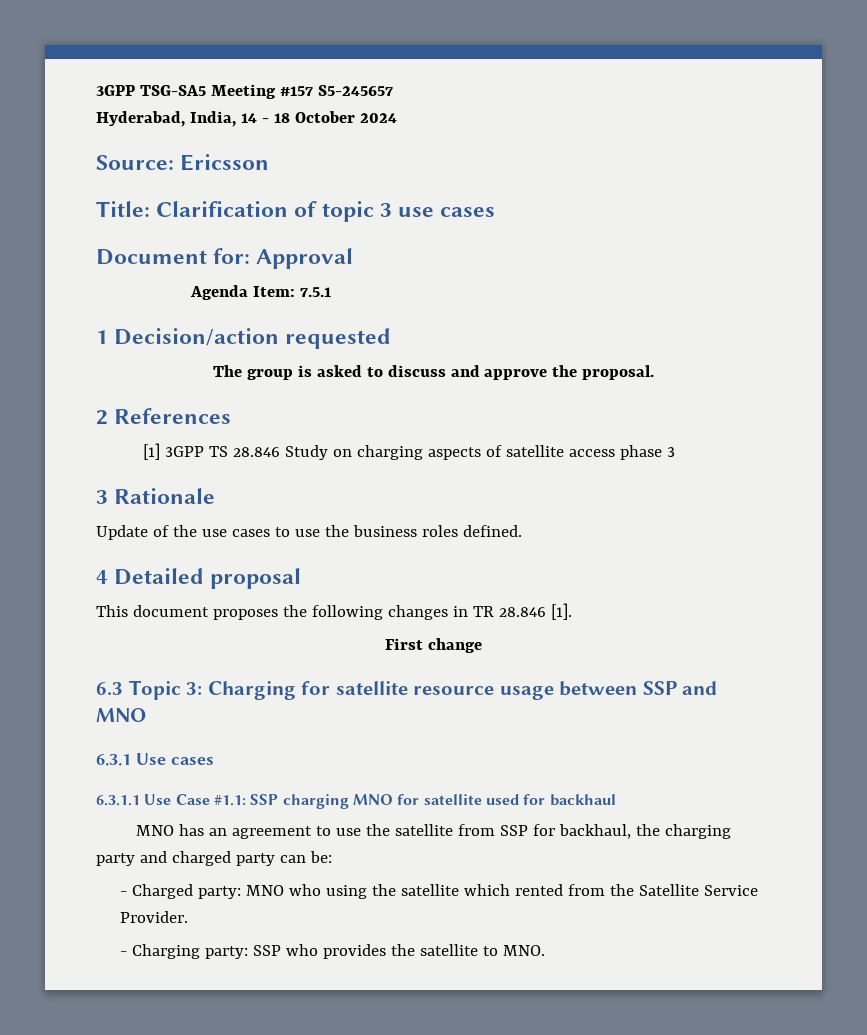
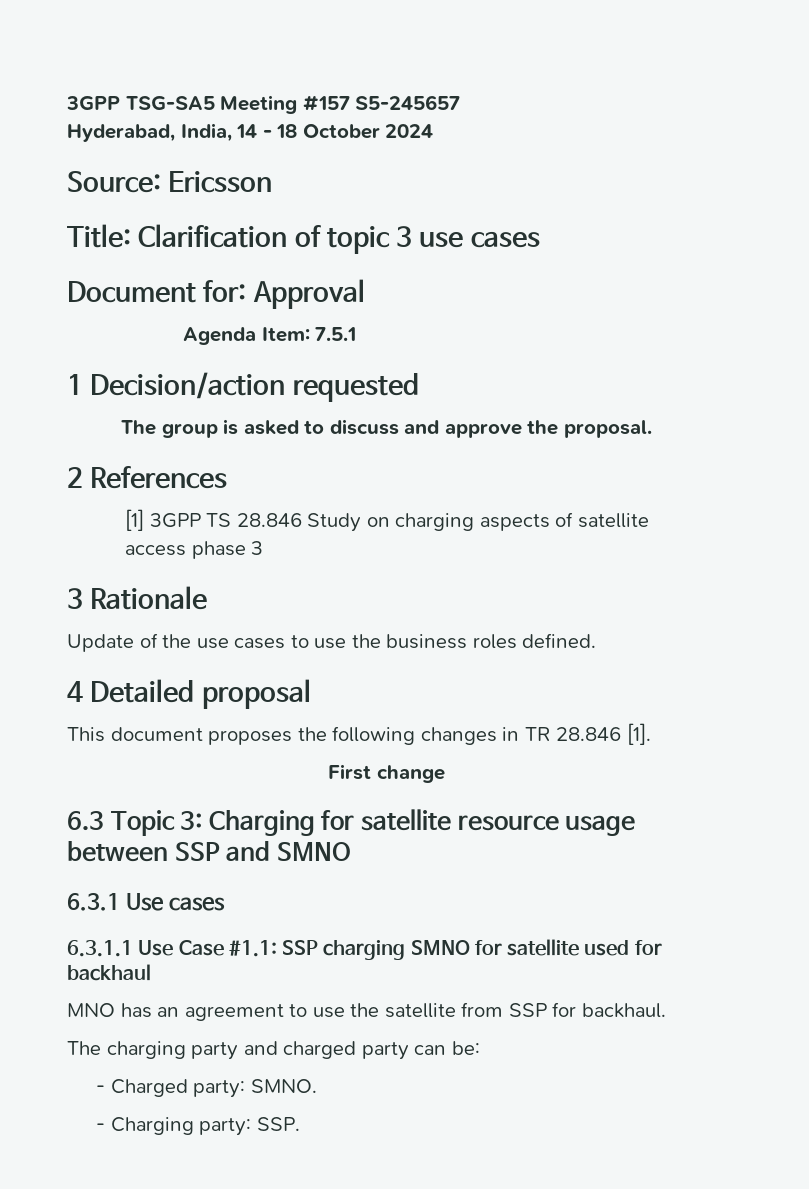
[96,708,146,722] MNO -> [276,842,351,861] SMNO
[352,794,393,805] MNO -> [410,940,470,955] SMNO
[558,824,660,839] backhaul, the -> [581,1003,666,1018] [67,1041,101,1055] backhaul. // The
[245,884,758,899] [119,911,188,923] [119,944,545,959] MNO who using the satellite which rented from the Satellite Service Provider. // - Charging party: SSP who provides the satellite to MNO. -> [250,1079,317,1093] [96,1117,300,1136] SMNO. // - Charging party: SSP.

